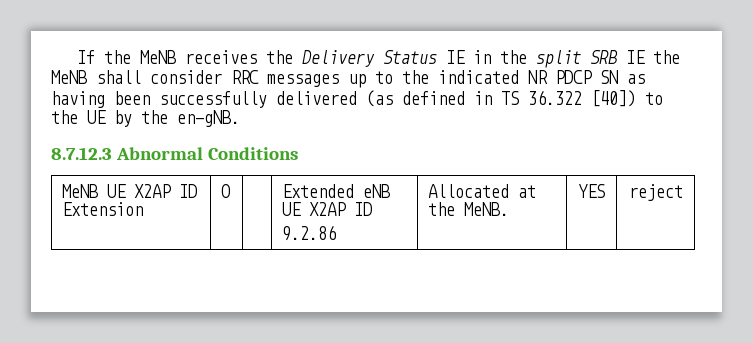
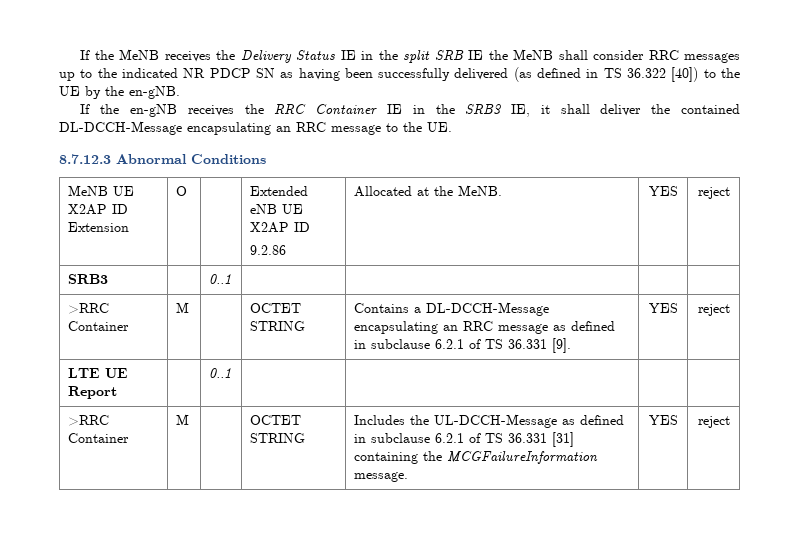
(240, 118) none -> [80,104,740,117] [59,121,452,135] // If the en-gNB receives the RRC Container IE in the SRB3 IE, it shall deliver the contained DL-DCCH-Message encapsulating an RRC message to the UE.
(683, 192) none -> [68,274,109,284] [209,274,232,284] [68,303,110,314] [68,321,130,331] [176,302,190,313] [250,303,302,313] [250,321,306,331] [354,302,550,316] [354,321,616,334] [354,338,572,353] [648,303,678,313] [697,304,730,316] [68,368,129,378] [68,386,118,399] [209,368,232,378] [68,415,110,426] [68,433,130,443] [176,414,190,425] [250,415,302,425] [250,433,306,443] [354,414,625,428] [354,432,575,447] [354,451,599,464] [354,472,409,482] [648,415,678,425] [697,416,730,428] // SRB3 | | 0..1 | | | | // >RRC Container | M | | OCTET STRING | Contains a DL-DCCH-Message encapsulating an RRC message as defined in subclause 6.2.1 of TS 36.331 [9]. | YES | reject // LTE UE Report | | 0..1 | | | | // >RRC Container | M | | OCTET STRING | Includes the UL-DCCH-Message as defined in subclause 6.2.1 of TS 36.331 [31] containing the MCGFailureInformation message. | YES | reject

